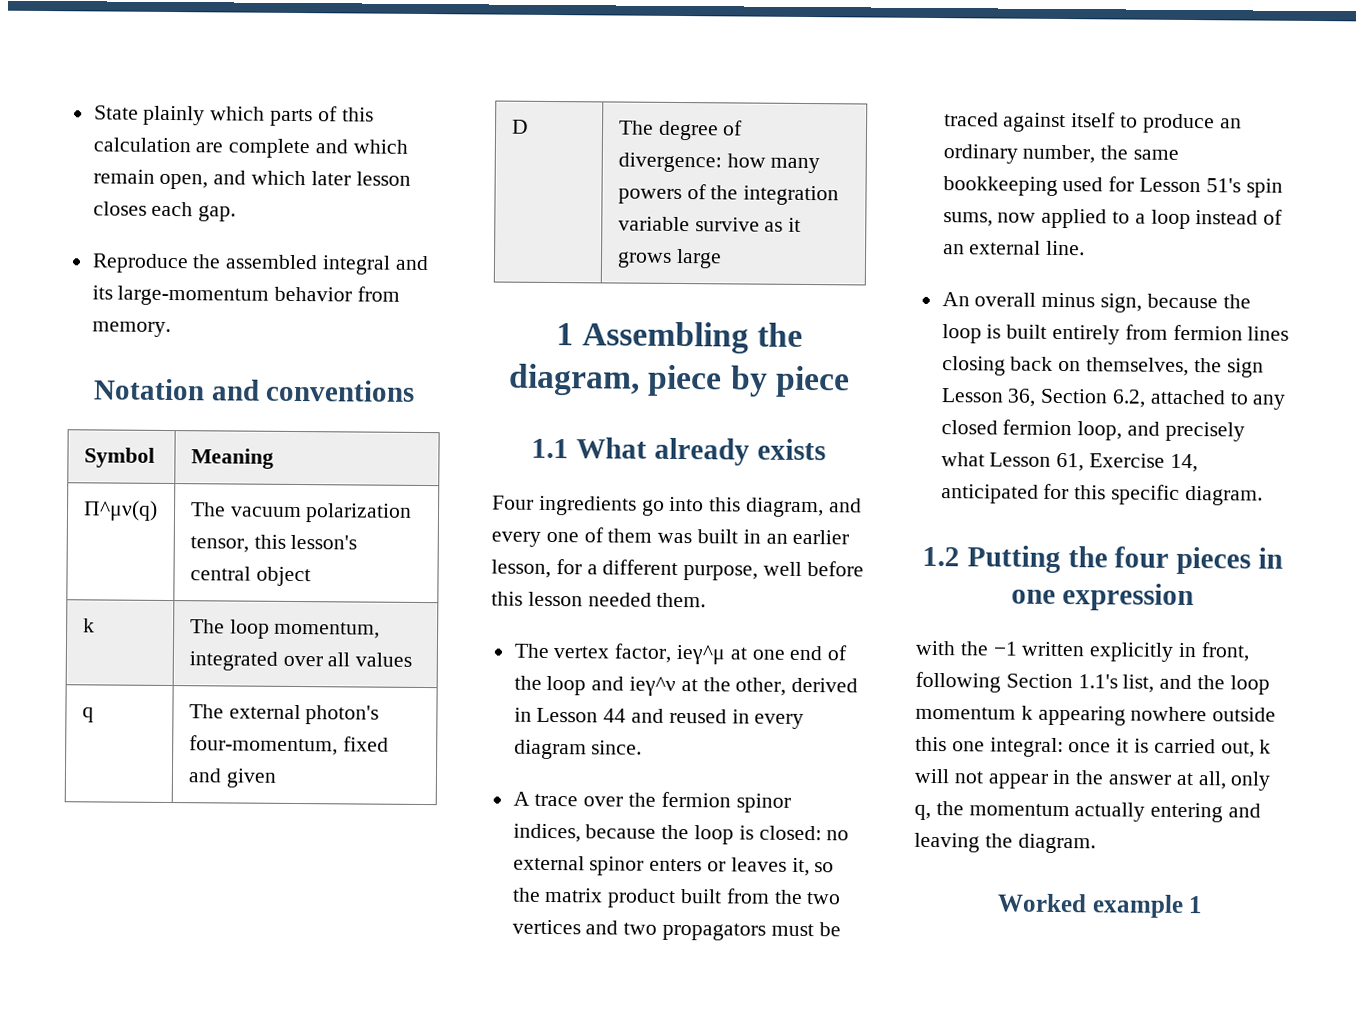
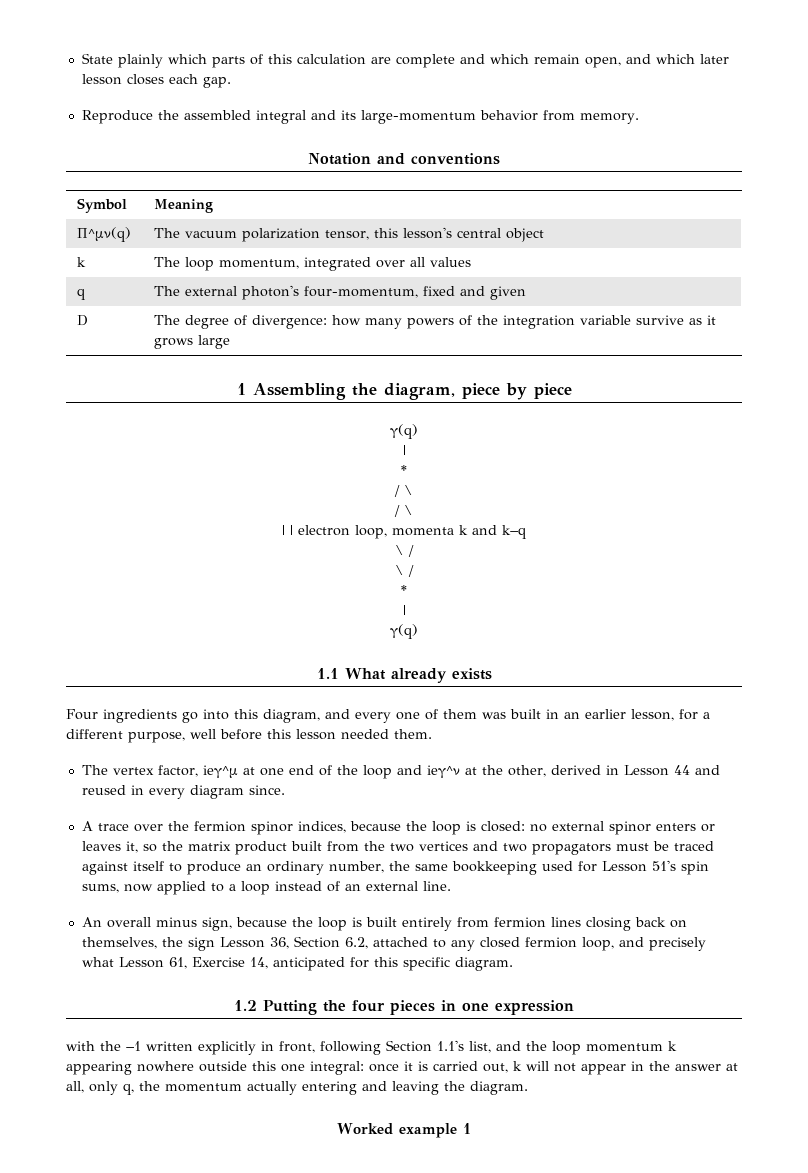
(850, 381) none -> [390,424,418,439] [402,445,406,455] [401,465,407,475] [394,485,413,497] [394,505,413,517] [282,525,527,539] [395,545,414,557] [395,565,414,577] [401,585,407,595] [402,605,406,615] [390,624,418,639] // γ(q) // | // * // / \ // / \ // | | electron loop, momenta k and k−q // \ / // \ / // * // | // γ(q)

